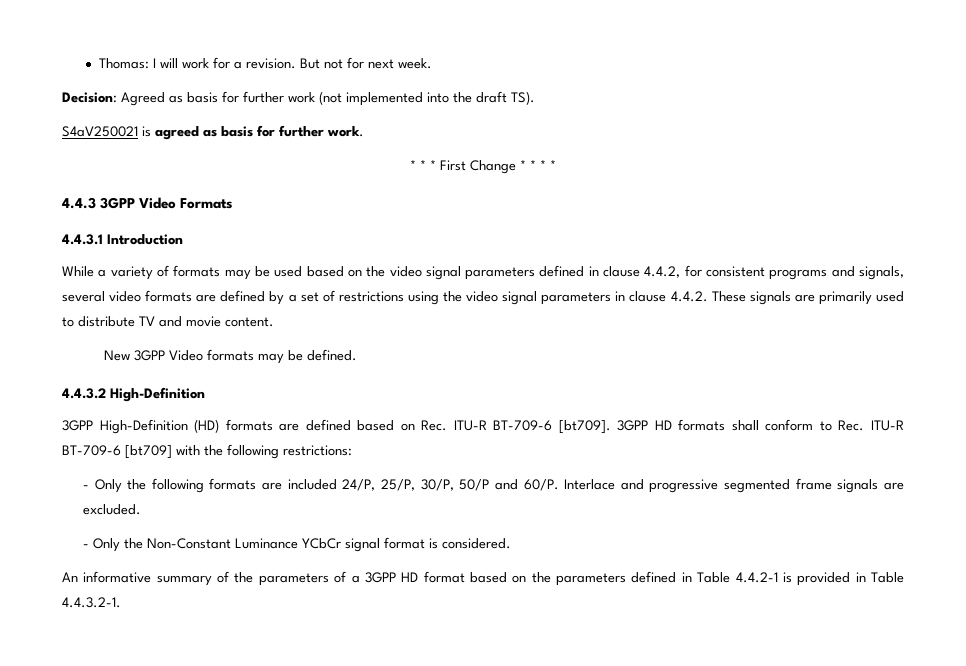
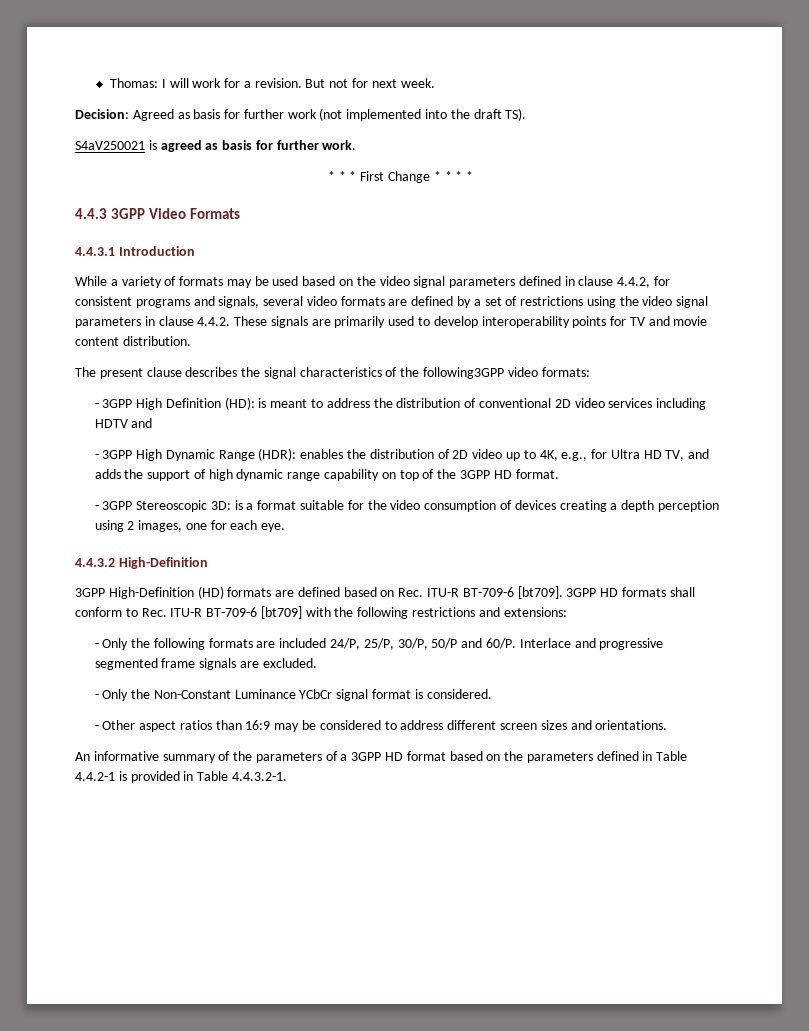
[78,316,274,327] [103,349,357,364] distribute TV and movie content. // New 3GPP Video formats may be defined. -> [433,316,708,328] [75,336,191,346] [75,367,590,379] [94,397,707,410] [94,418,153,428] [94,448,710,461] [94,469,559,481] [94,500,719,512] [94,520,286,532] develop interoperability points for TV and movie content distribution. // The present clause describes the signal characteristics of the following3GPP video formats: // - 3GPP High Definition (HD): is meant to address the distribution of conventional 2D video services including HDTV and // - 3GPP High Dynamic Range (HDR): enables the distribution of 2D video up to 4K, e.g., for Ultra HD TV, and adds the support of high dynamic range capability on top of the 3GPP HD format. // - 3GPP Stereoscopic 3D: is a format suitable for the video consumption of devices creating a depth perception using 2 images, one for each eye.
[283,445,352,456] restrictions: -> [412,607,567,617] restrictions and extensions:
(511, 543) none -> [94,720,668,732] // - Other aspect ratios than 16:9 may be considered to address different screen sizes and orientations.

